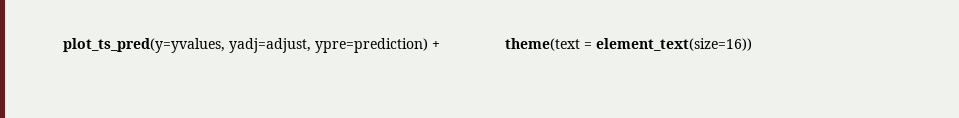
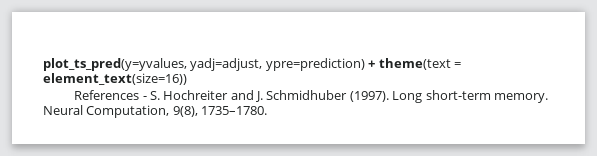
(752, 44) none -> [74,90,548,103] [43,105,268,118] // References - S. Hochreiter and J. Schmidhuber (1997). Long short-term memory. Neural Computation, 9(8), 1735–1780.

